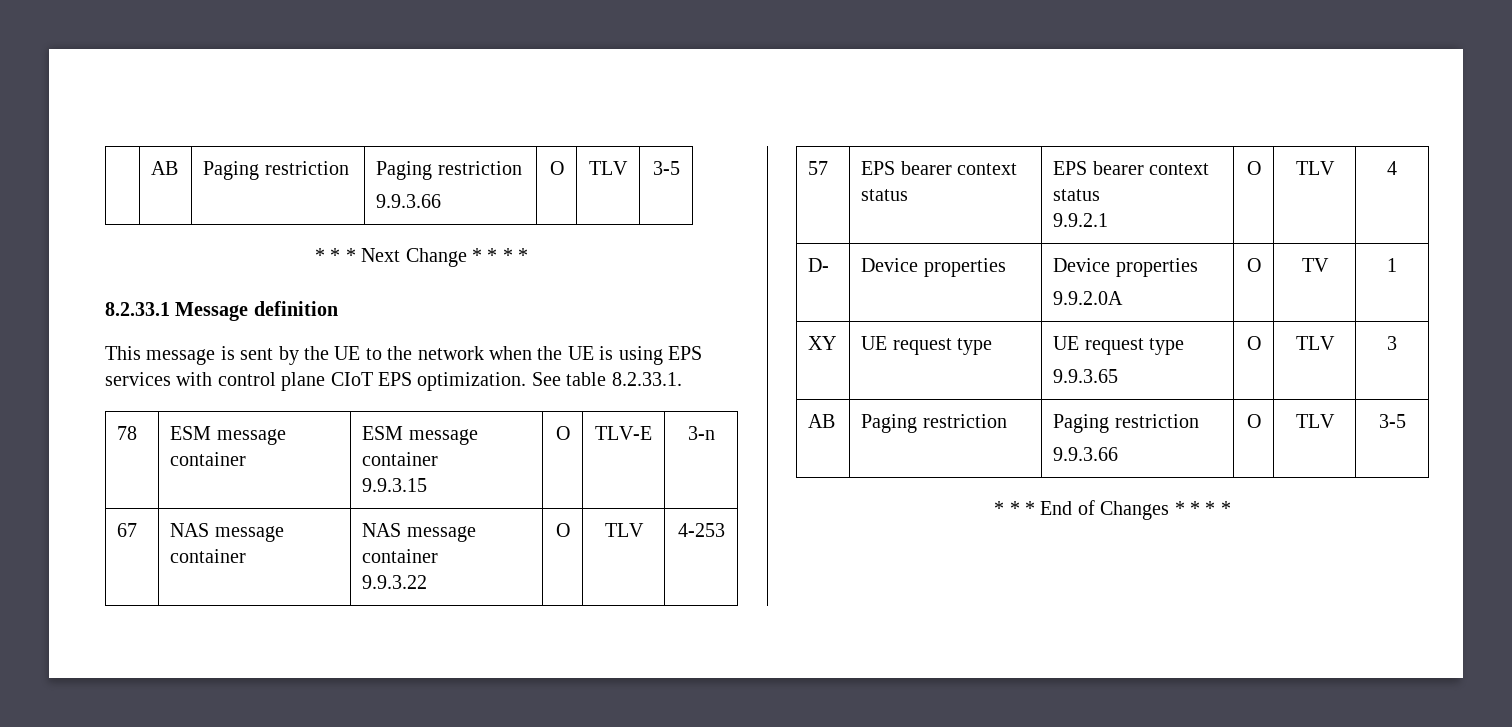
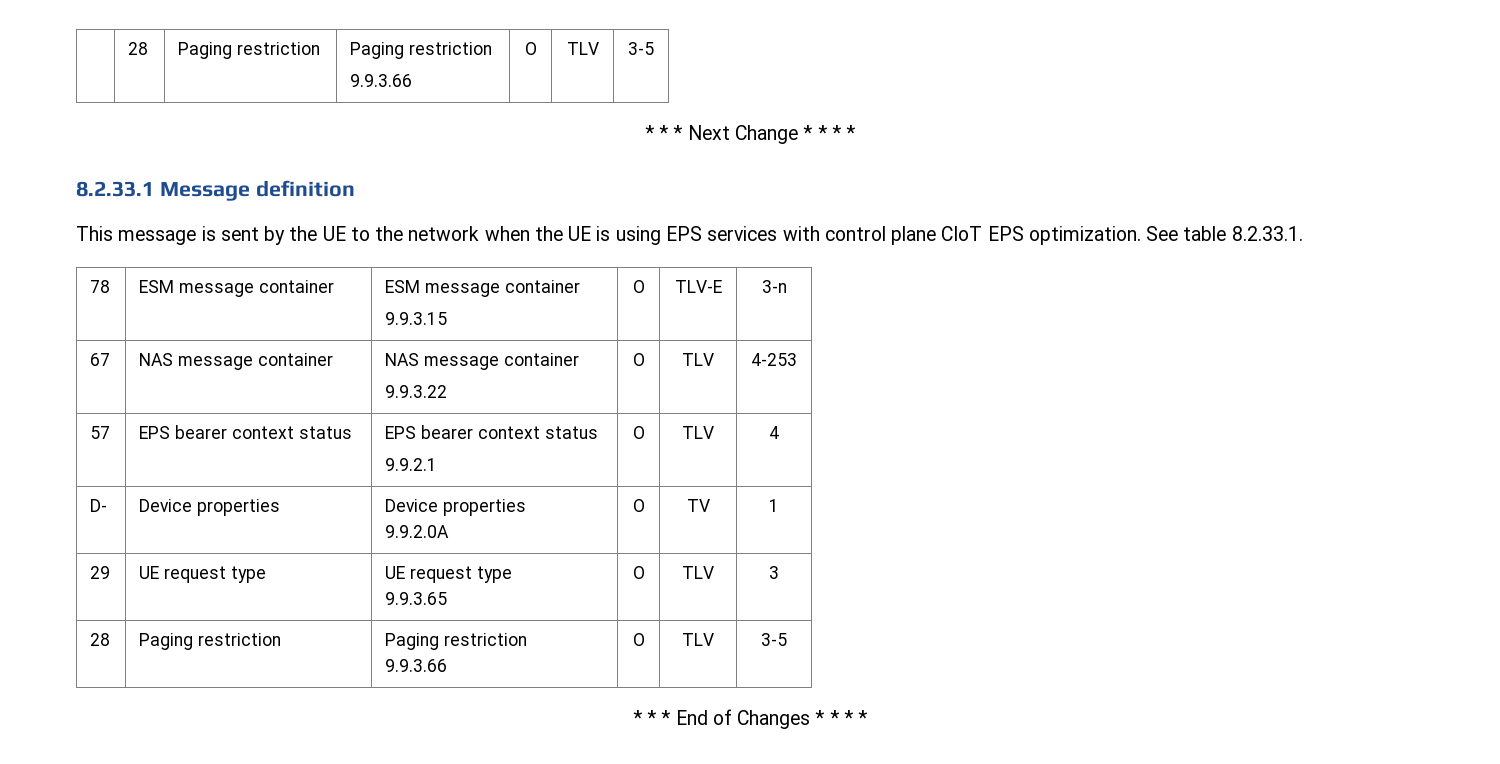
[151,161,179,175] | AB -> [128,42,149,55] | 28
[808,336,837,350] XY -> [90,566,111,579] 29
[808,414,836,428] AB -> [90,633,111,646] 28

